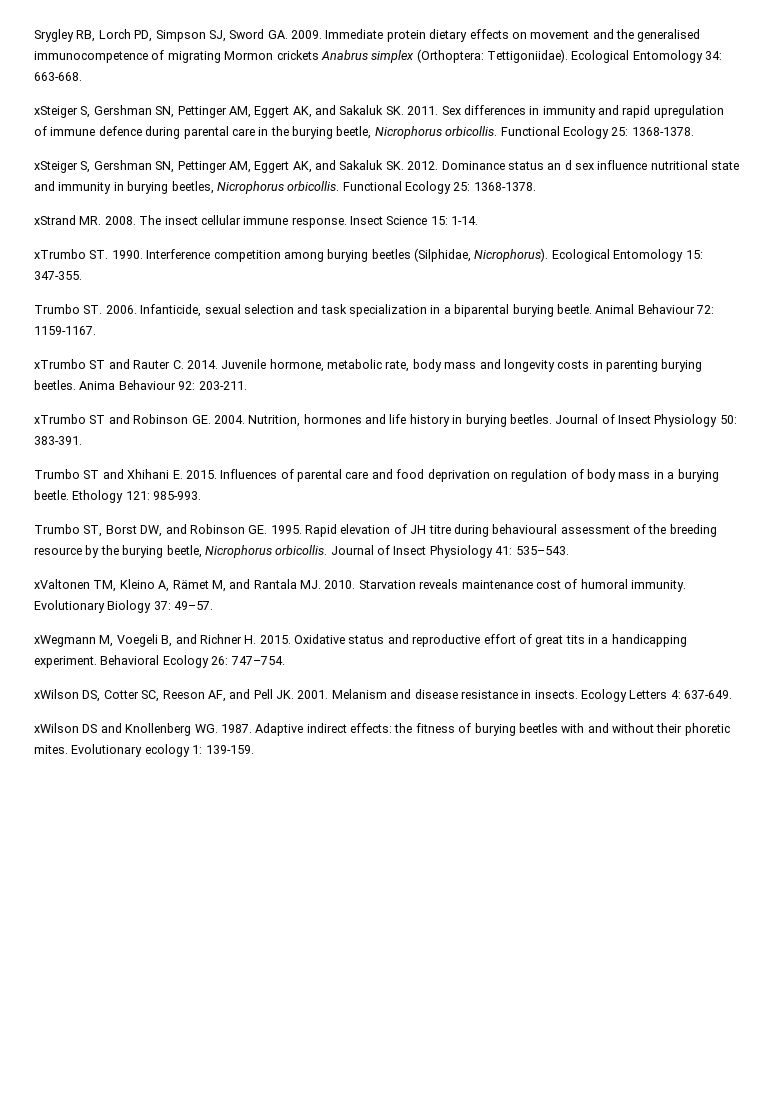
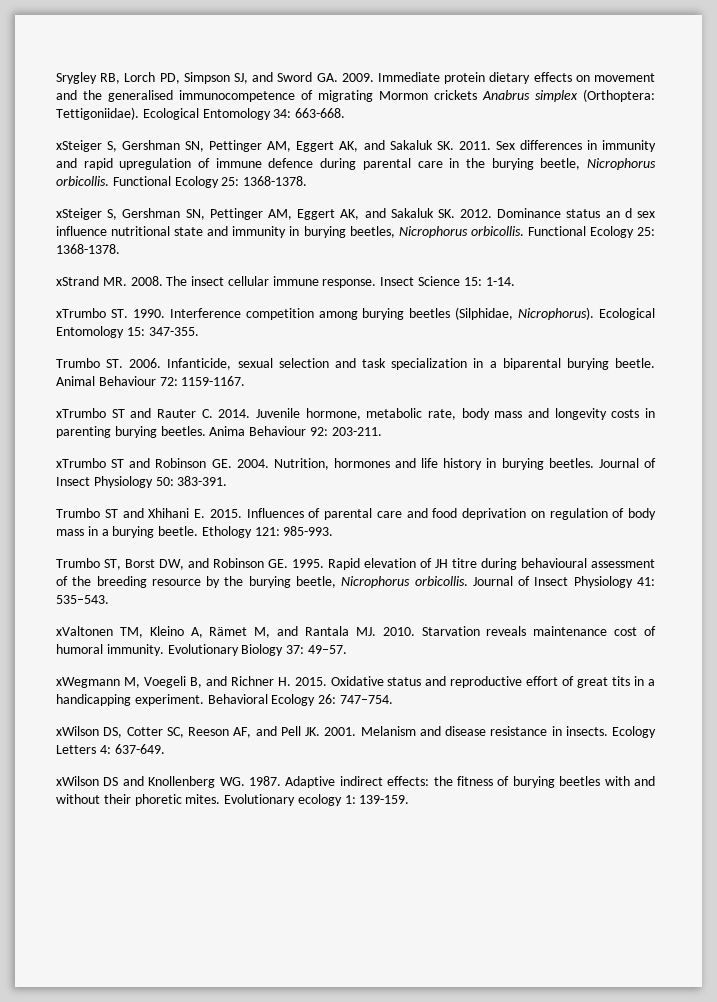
(226, 36) none -> [252,72,274,82] and

